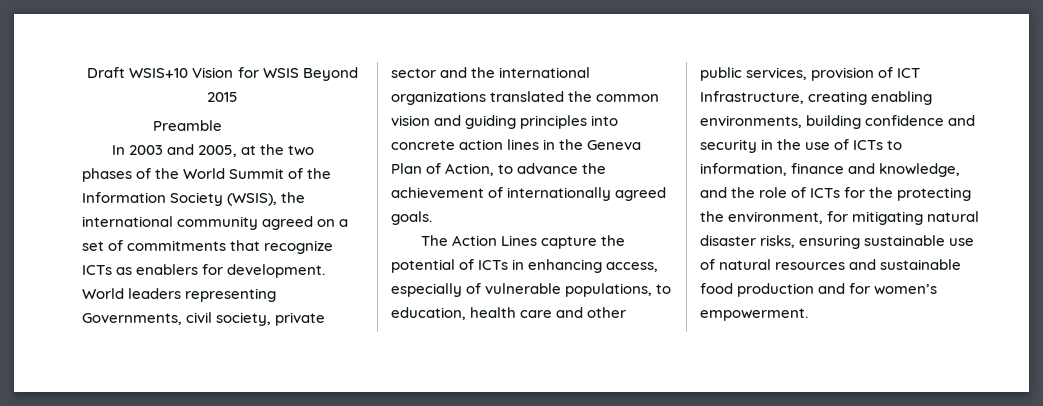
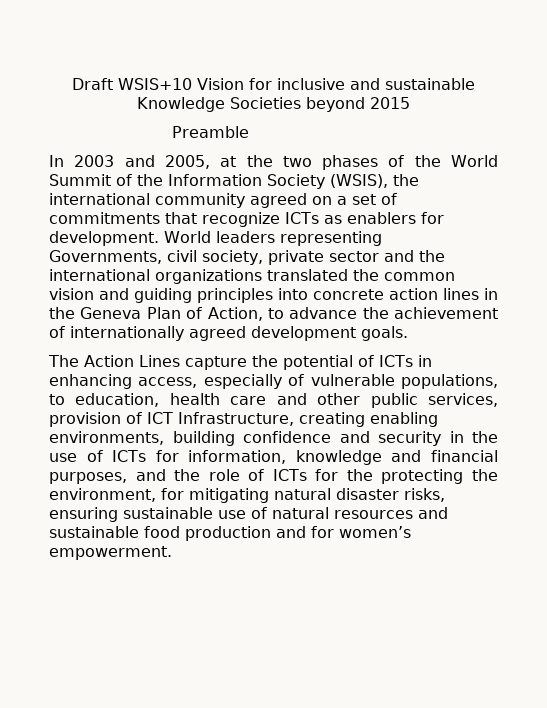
[262,67,358,81] WSIS Beyond -> [277,78,475,90] [137,97,365,112] inclusive and sustainable Knowledge Societies beyond
(667, 194) none -> [251,326,356,341] development
[887,140,903,150] [700,163,961,177] to information, finance and knowledge, -> [155,450,498,465] [49,472,127,484] for information, knowledge and financial purposes,

